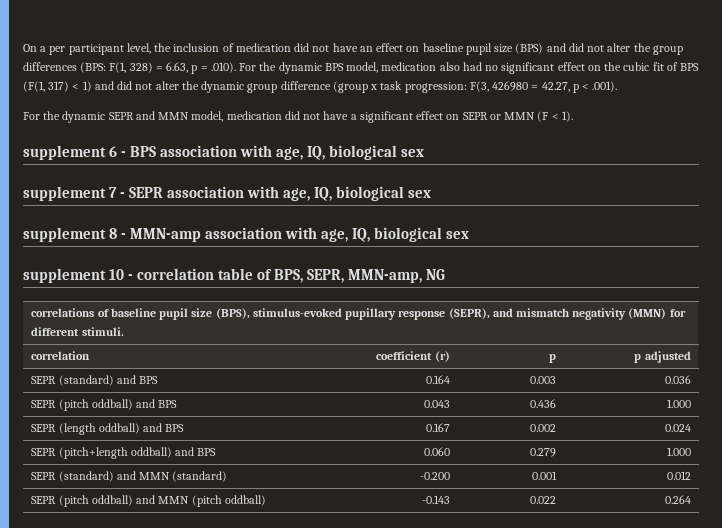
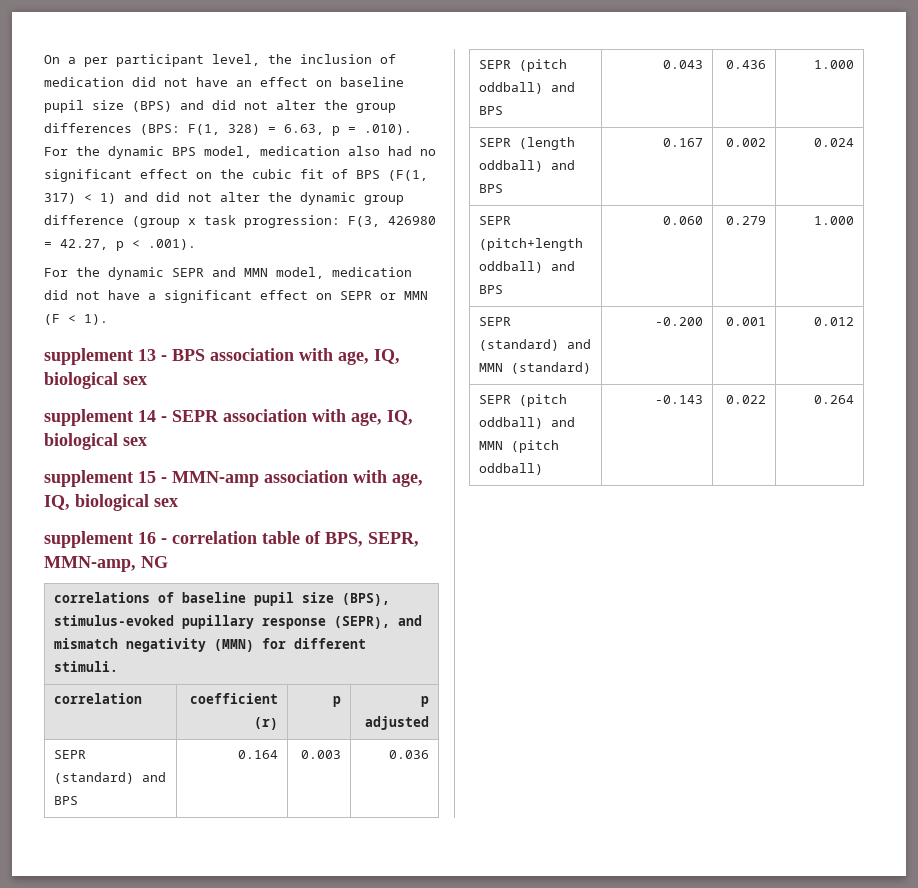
[109,146,118,157] 6 -> [138,349,156,361] 13
[109,187,118,198] 7 -> [138,410,156,422] 14
[109,228,118,239] 8 -> [138,471,156,483] 15
[109,269,125,280] 10 -> [138,532,156,544] 16

